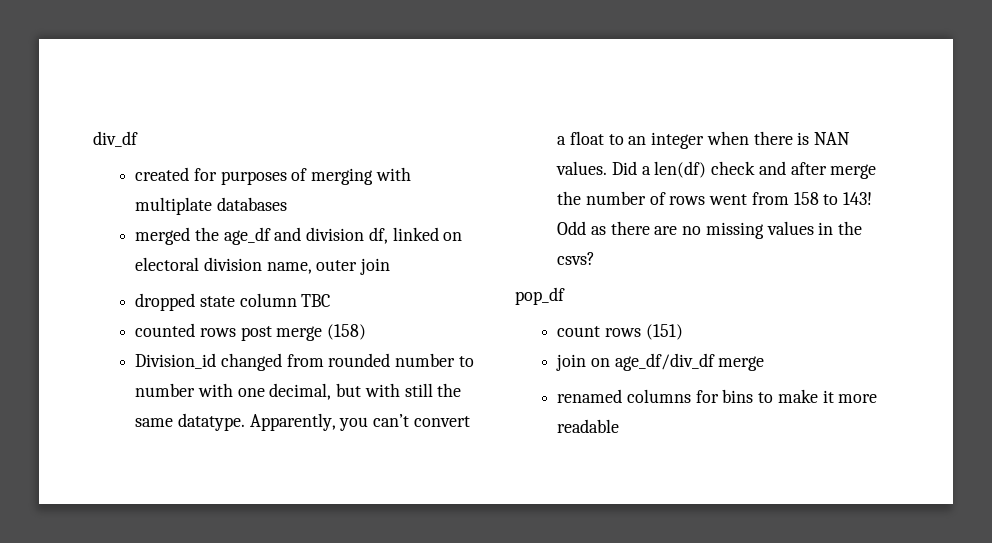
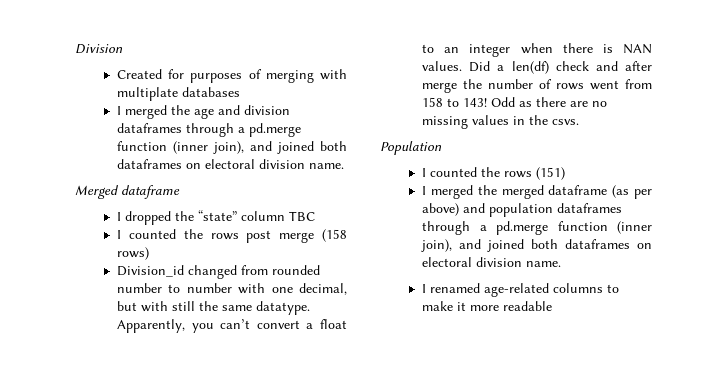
[93,131,138,147] [135,167,190,181] div_df // created -> [75,44,123,54] [117,69,163,79] Division // Created
[135,227,271,245] merged the age_df -> [117,105,215,119] I merged the age
[368,227,463,244] [135,257,391,275] [135,293,235,311] df, linked on electoral division name, outer join // dropped state -> [117,123,302,137] [117,141,347,154] [117,159,345,169] [75,185,180,199] [117,210,238,225] dataframes through a pd.merge function (inner join), and joined both dataframes on electoral division name. // Merged dataframe // I dropped the “state”
[135,323,196,337] counted -> [117,229,203,239] I counted the
[327,324,367,340] (158) -> [322,229,347,242] [117,247,150,260] (158 rows)
[557,252,596,265] [515,287,565,305] [557,324,683,340] [556,353,765,371] [557,389,754,403] csvs? // pop_df // count rows (151) // join on age_df/div_df merge // renamed columns for bins -> [552,119,580,125] [380,141,442,155] [422,167,566,180] [422,185,652,199] [422,203,623,217] [422,221,652,235] [421,239,652,252] [422,257,562,267] [422,283,604,297] csvs. // Population // I counted the rows (151) // I merged the merged dataframe (as per above) and population dataframes through a pd.merge function (inner join), and joined both dataframes on electoral division name. // I renamed age-related columns

